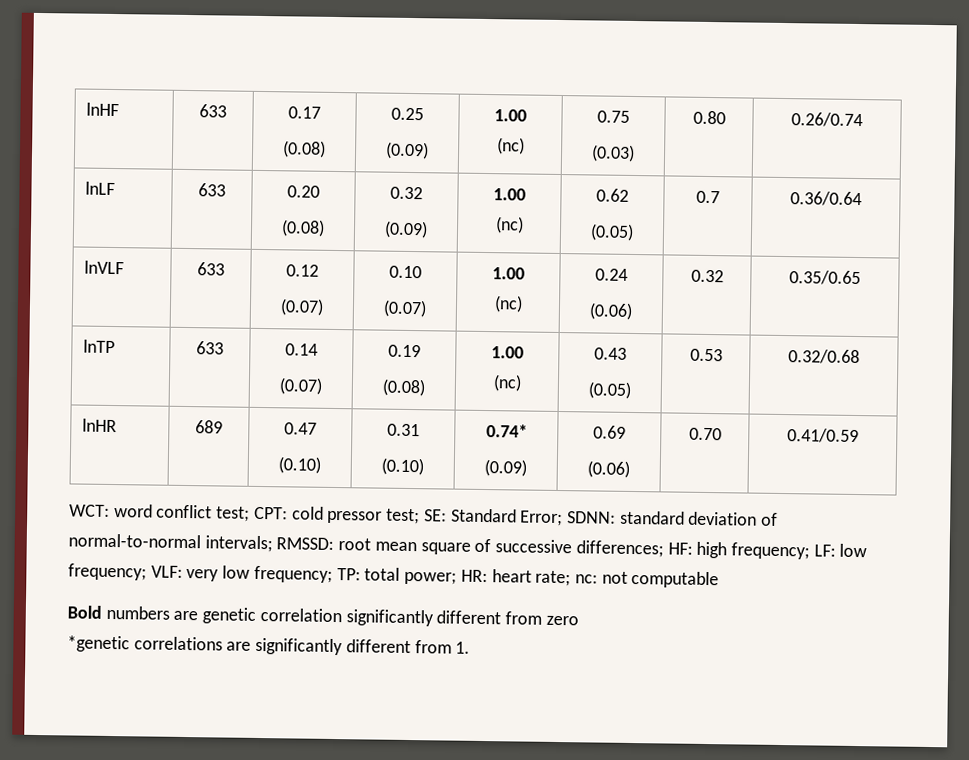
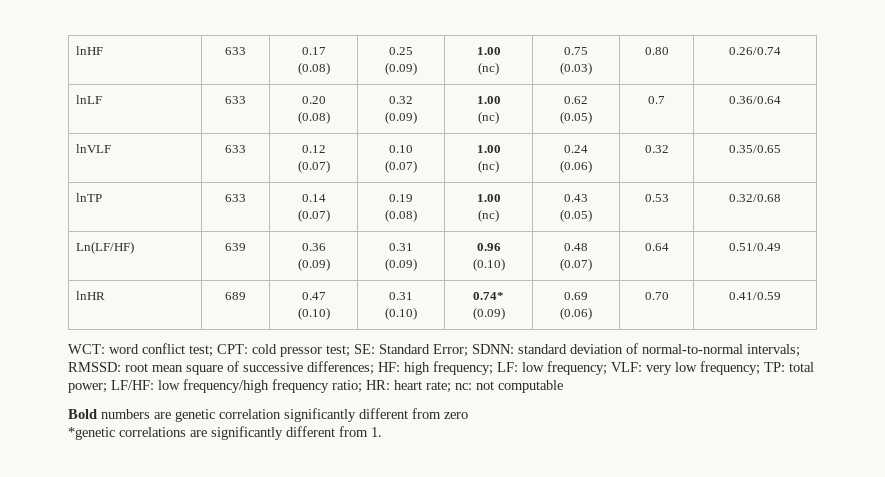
(860, 357) none -> [76,241,135,254] [225,243,246,251] [301,243,326,251] [297,258,330,271] [389,243,413,251] [385,258,417,271] [476,243,501,251] [472,258,505,271] [564,243,588,251] [560,258,592,271] [644,243,669,251] [729,243,781,251] // Ln(LF/HF) | 639 | 0.36 // (0.09) | 0.31 // (0.09) | 0.96 // (0.10) | 0.48 // (0.07) | 0.64 | 0.51/0.49
(458, 578) none -> [111,379,362,393] LF/HF: low frequency/high frequency ratio;

